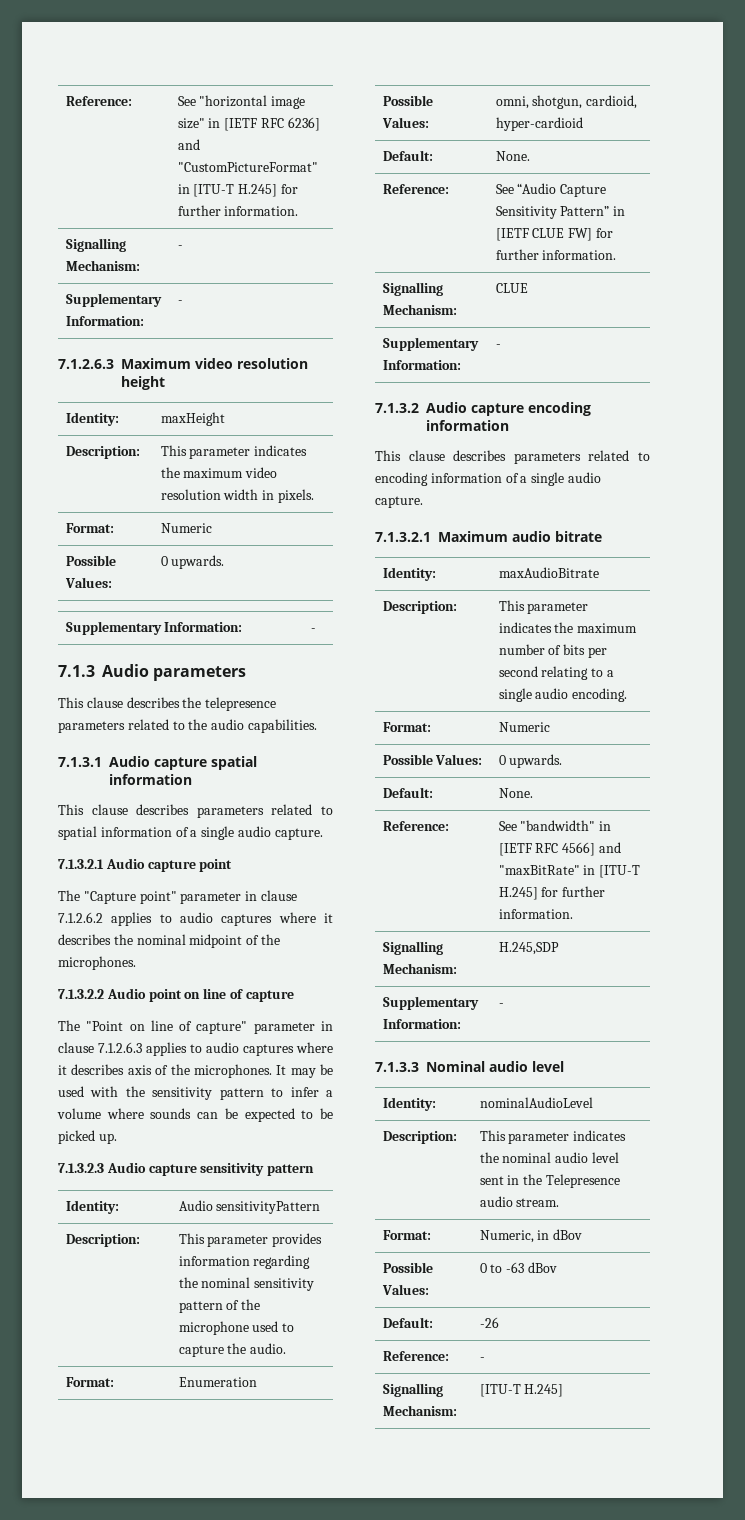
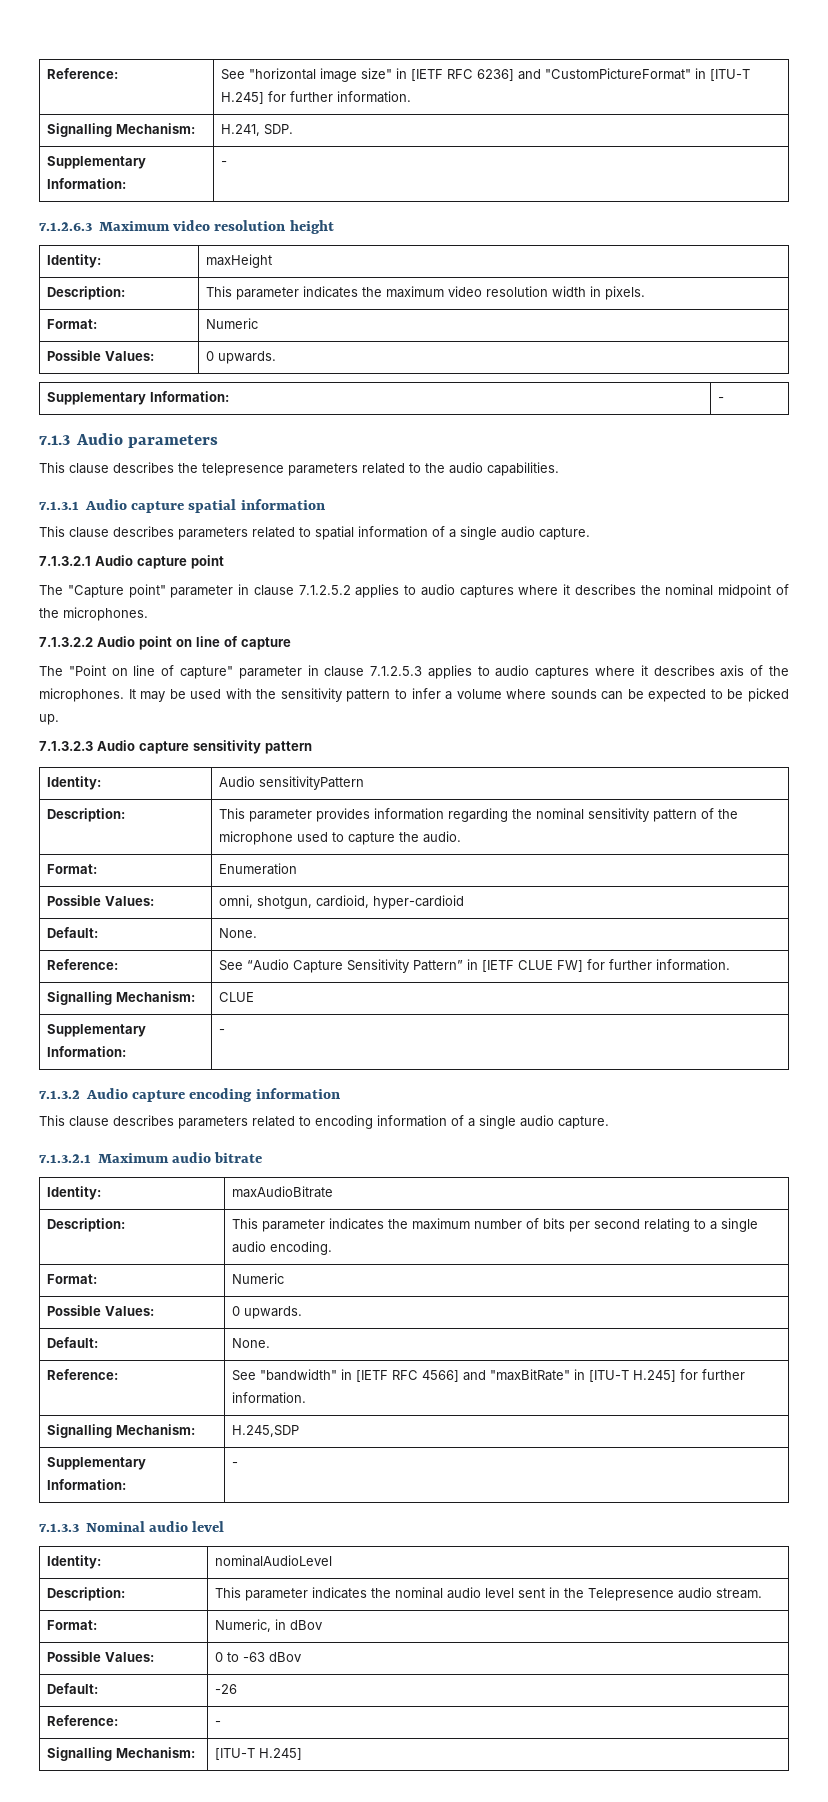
[177,245,182,249] - -> [221,124,294,136] H.241, SDP.
[58,912,103,923] 7.1.2.6.2 -> [298,585,351,595] 7.1.2.5.2
[98,1042,142,1053] 7.1.2.6.3 -> [370,666,423,676] 7.1.2.5.3

